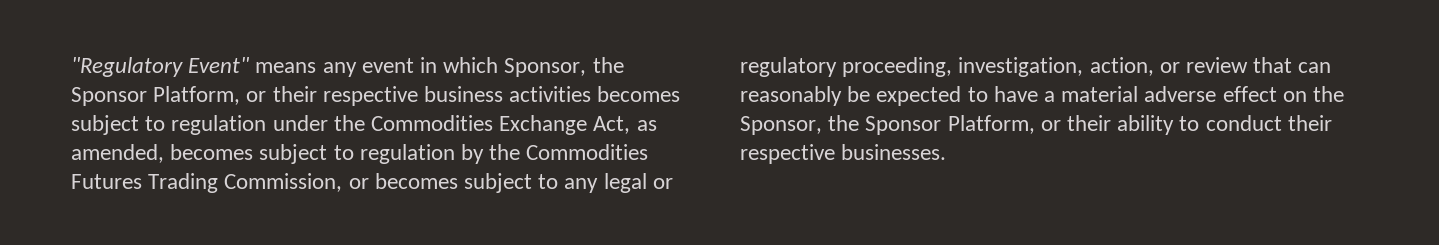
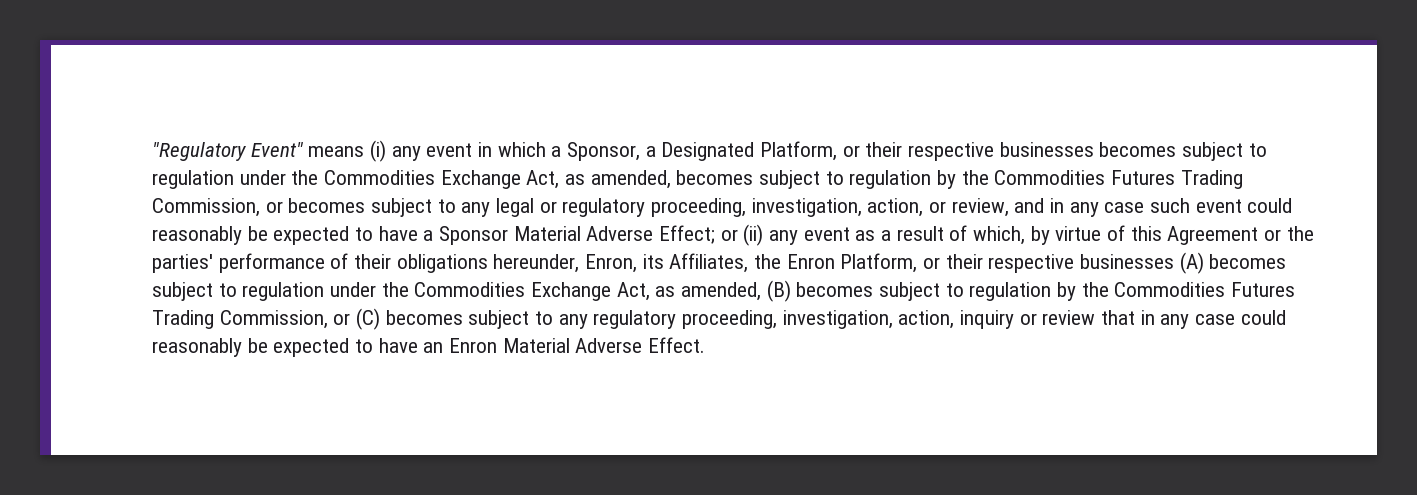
(317, 67) none -> [370,140,387,162] (i)
[504,57,624,77] [71,86,592,106] Sponsor, the Sponsor Platform, or their respective business activities -> [551,141,1094,161] a Sponsor, a Designated Platform, or their respective businesses
[1186,57,1332,73] review that can -> [951,198,1293,217] review, and in any case such event could
[1061,86,1345,102] [740,115,1332,135] [740,144,947,164] material adverse effect on the Sponsor, the Sponsor Platform, or their ability to conduct their respective businesses. -> [439,224,1314,246] [152,252,1287,274] [152,280,1296,302] [152,308,1286,330] [152,337,706,357] Sponsor Material Adverse Effect; or (ii) any event as a result of which, by virtue of this Agreement or the parties' performance of their obligations hereunder, Enron, its Affiliates, the Enron Platform, or their respective businesses (A) becomes subject to regulation under the Commodities Exchange Act, as amended, (B) becomes subject to regulation by the Commodities Futures Trading Commission, or (C) becomes subject to any regulatory proceeding, investigation, action, inquiry or review that in any case could reasonably be expected to have an Enron Material Adverse Effect.

